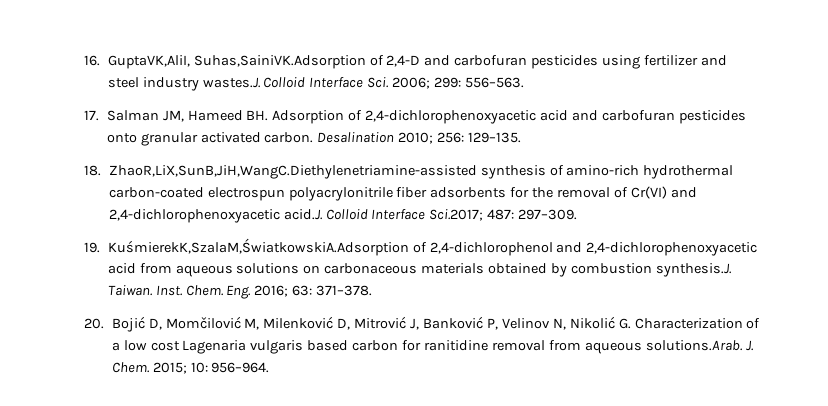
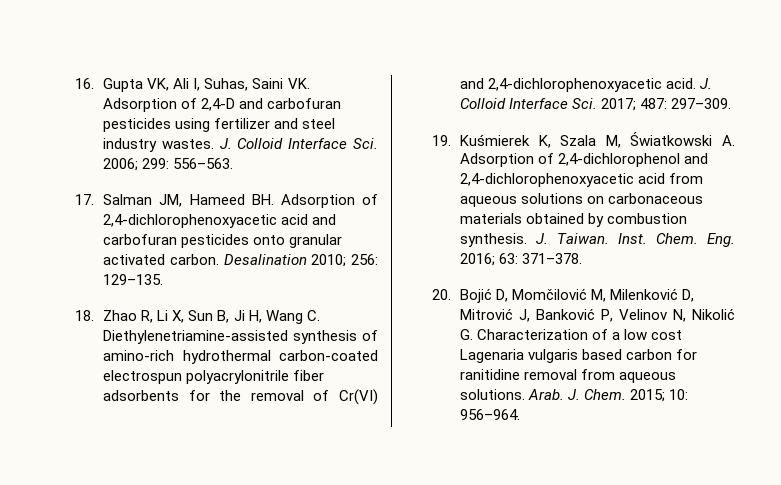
[107,55,366,69] GuptaVK,AliI, Suhas,SainiVK.Adsorption -> [103,78,310,92] [103,98,178,112] Gupta VK, Ali I, Suhas, Saini VK. Adsorption
[202,77,261,88] wastes.J. -> [161,138,232,149] wastes. J.
[108,165,477,179] ZhaoR,LiX,SunB,JiH,WangC.Diethylenetriamine-assisted -> [103,310,320,324] [103,330,289,344] Zhao R, Li X, Sun B, Ji H, Wang C. Diethylenetriamine-assisted
[283,209,578,221] [84,238,409,256] acid.J. Colloid Interface Sci.2017; 487: 297–309. // 19. KuśmierekK,SzalaM,ŚwiatkowskiA.Adsorption -> [666,78,713,89] [460,98,732,111] [431,132,735,148] [460,153,535,167] acid. J. Colloid Interface Sci. 2017; 487: 297–309. // 19. Kuśmierek K, Szala M, Światkowski A. Adsorption
[655,263,732,277] synthesis.J. -> [460,233,549,247] synthesis. J.
[645,340,743,351] solutions.Arab. -> [460,389,565,400] solutions. Arab.

